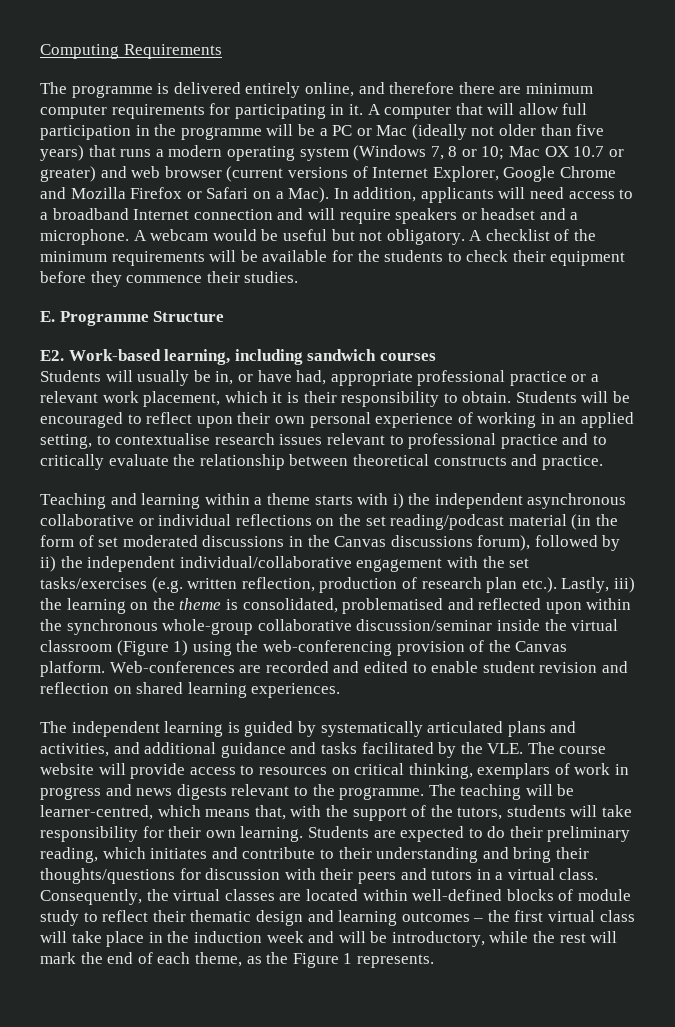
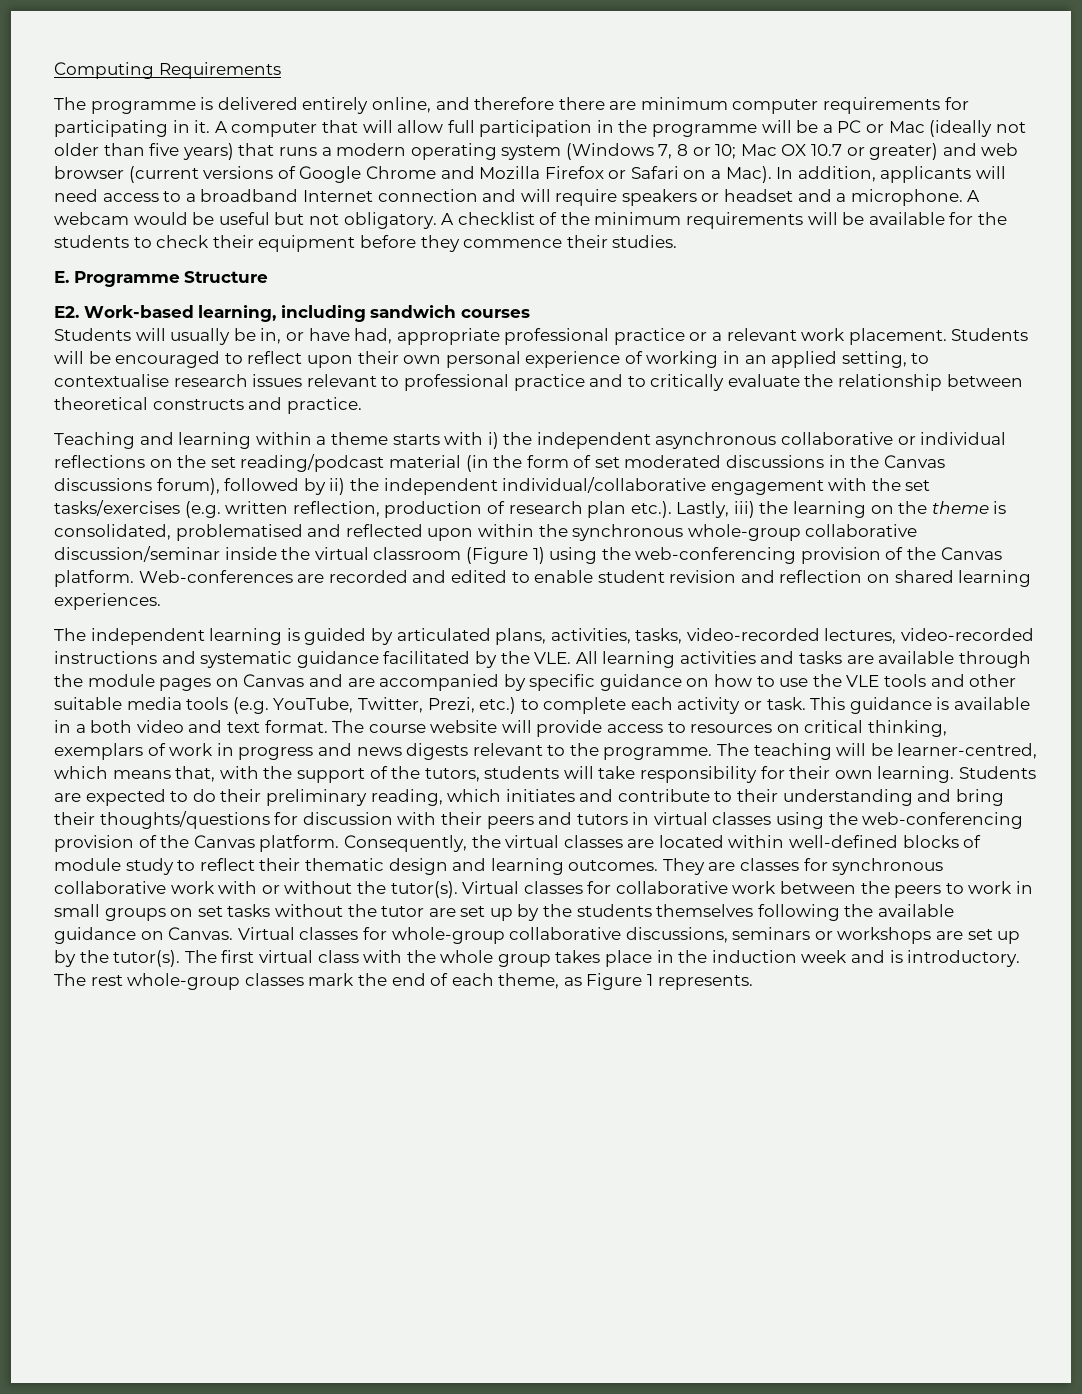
[372,166,499,182] Internet Explorer, -> (296, 172) none
[143,391,512,407] placement, which it is their responsibility to obtain. -> [848,328,947,345] placement.
[320,721,577,737] [40,742,524,758] systematically articulated plans and activities, and additional guidance and tasks facilitated by the VLE. -> [396,628,1035,645] [54,651,1031,668] [54,674,1017,691] [54,697,1031,714] [54,720,328,733] articulated plans, activities, tasks, video-recorded lectures, video-recorded instructions and systematic guidance facilitated by the VLE. All learning activities and tasks are available through the module pages on Canvas and are accompanied by specific guidance on how to use the VLE tools and other suitable media tools (e.g. YouTube, Twitter, Prezi, etc.) to complete each activity or task. This guidance is available in a both video and text format.
[495,868,599,880] a virtual class. -> [653,812,1024,829] [54,835,340,852] virtual classes using the web-conferencing provision of the Canvas platform.
[401,910,635,922] [40,931,102,943] outcomes – the first virtual class will take -> [568,858,944,875] [54,881,1034,898] [54,904,955,921] [54,927,1021,944] [54,950,601,967] outcomes. They are classes for synchronous collaborative work with or without the tutor(s). Virtual classes for collaborative work between the peers to work in small groups on set tasks without the tutor are set up by the students themselves following the available guidance on Canvas. Virtual classes for whole-group collaborative discussions, seminars or workshops are set up by the tutor(s). The first virtual class with the whole group takes
[338,931,618,947] will be introductory, while the rest will -> [889,950,1021,967] [54,973,304,990] is introductory. The rest whole-group classes
[266,952,289,964] the -> (582, 981) none

